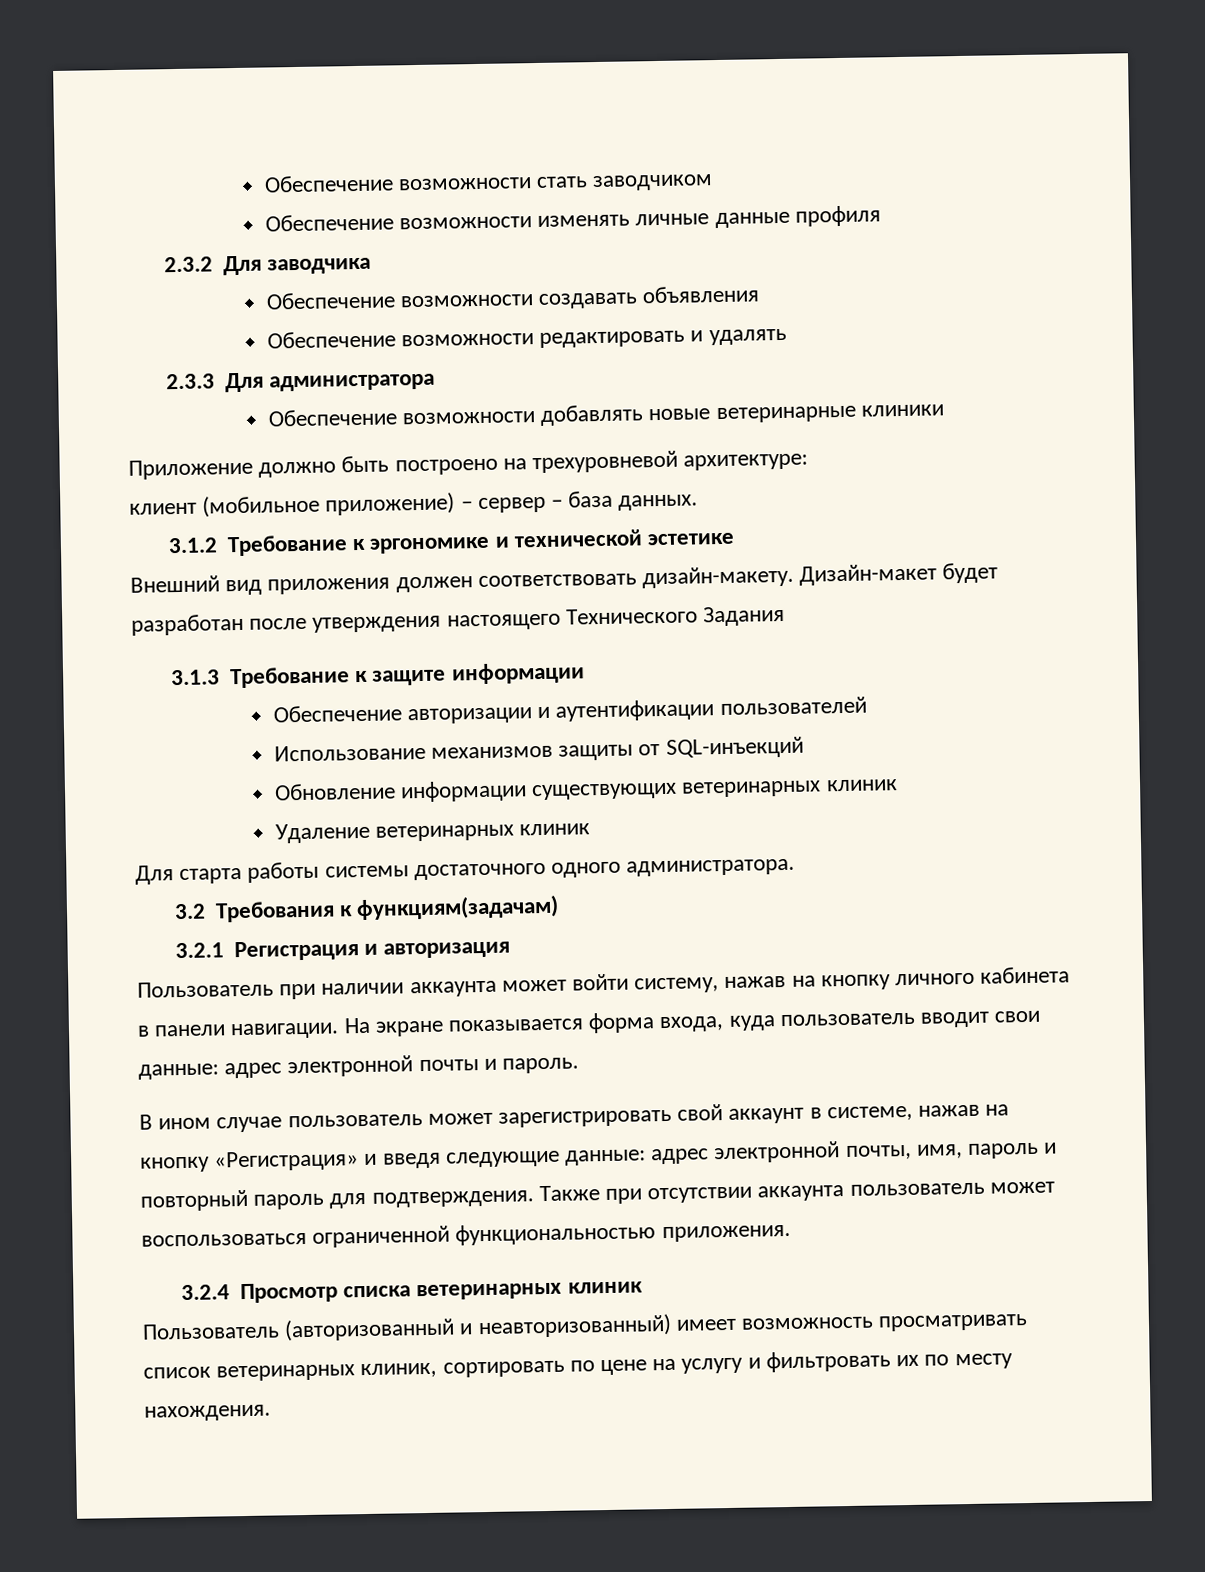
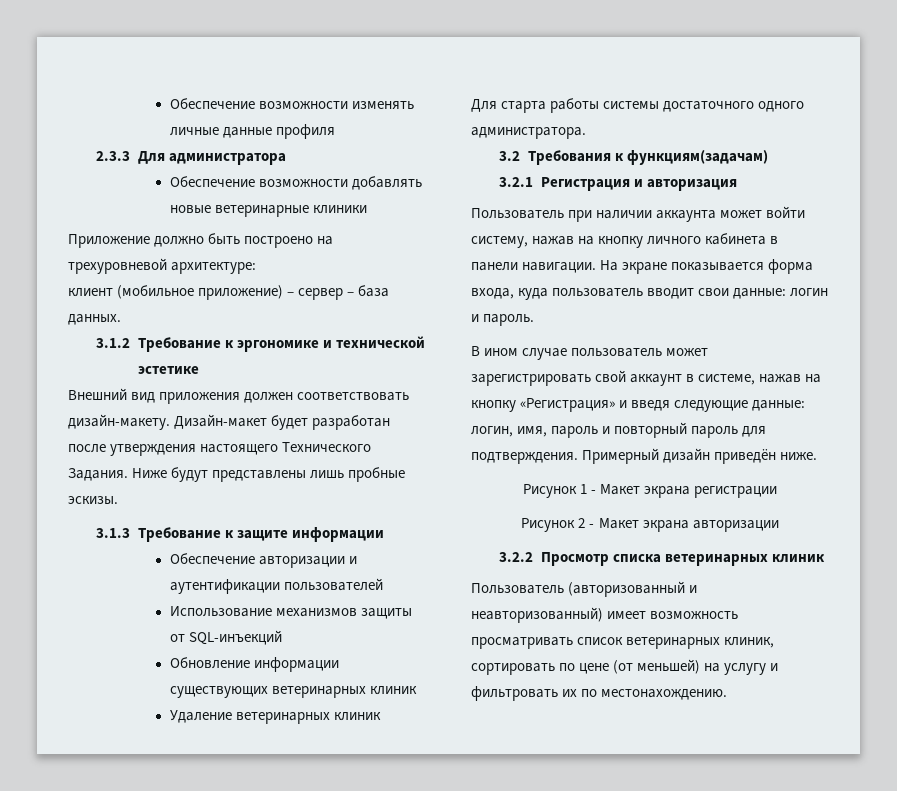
[263,174,714,193] [264,213,533,232] Обеспечение возможности стать заводчиком // Обеспечение возможности -> [169,98,348,109] Обеспечение возможности
[163,255,372,276] [265,285,760,310] [266,328,787,349] // 2.3.2 Для заводчика // Обеспечение возможности создавать объявления // Обеспечение возможности редактировать и удалять -> (335, 131) none
[703,605,786,627] Задания -> [68,467,406,482] [68,496,118,504] Задания. Ниже будут представлены лишь пробные эскизы.
[224,1055,479,1079] адрес электронной почты -> [790,288,829,297] логин
[651,1141,912,1165] адрес электронной почты, -> [471,426,513,437] логин,
[538,1181,1055,1205] [141,1222,791,1248] [180,1284,230,1301] Также при отсутствии аккаунта пользователь может воспользоваться ограниченной функциональностью приложения. // 3.2.4 -> [582,448,818,464] [522,484,778,498] [521,518,779,532] [499,552,534,562] Примерный дизайн приведён ниже. // Рисунок 1 - Макет экрана регистрации // Рисунок 2 - Макет экрана авторизации // 3.2.2
(648, 1367) none -> [613,659,701,674] (от меньшей)
[954,1353,1013,1370] [144,1404,271,1422] месту нахождения. -> [601,689,728,700] местонахождению.

